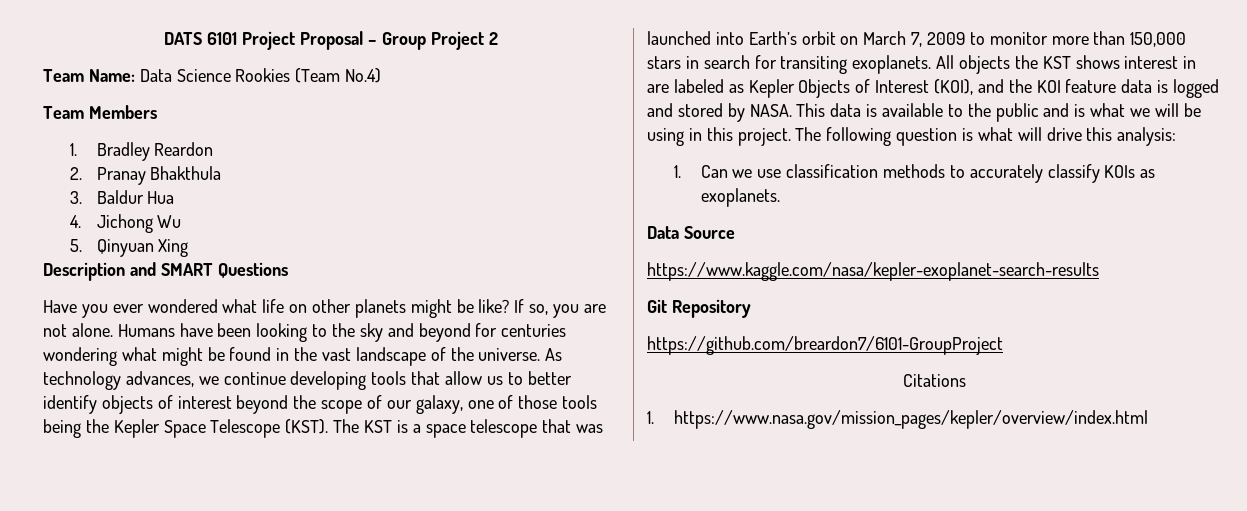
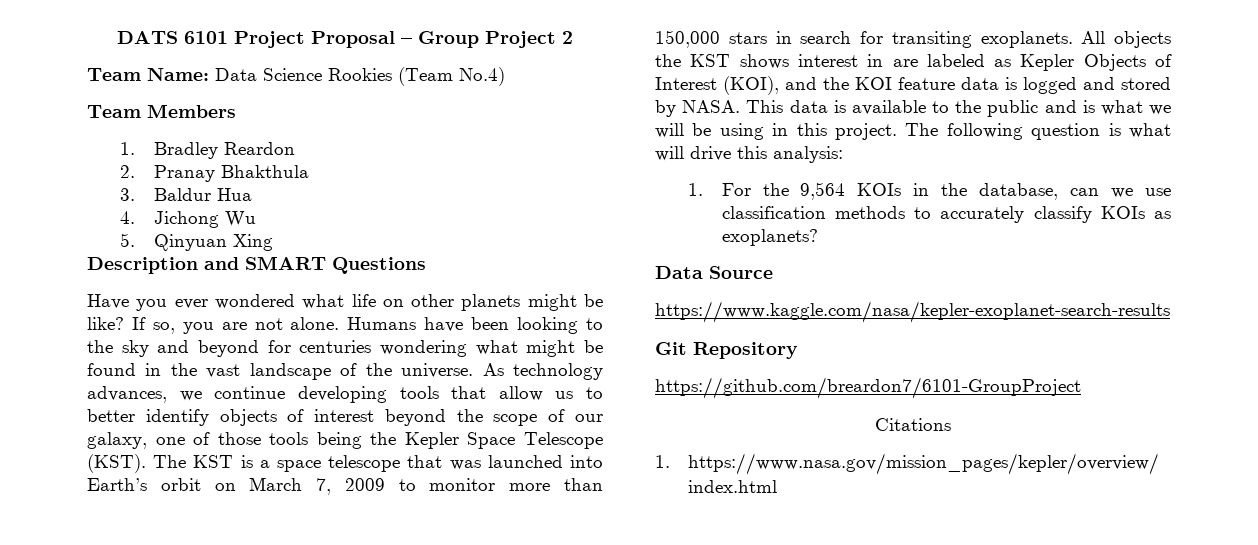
[700,165,728,178] Can -> [721,182,1100,200] For the 9,564 KOIs in the database, can
[700,188,780,207] exoplanets. -> [721,229,818,246] exoplanets?

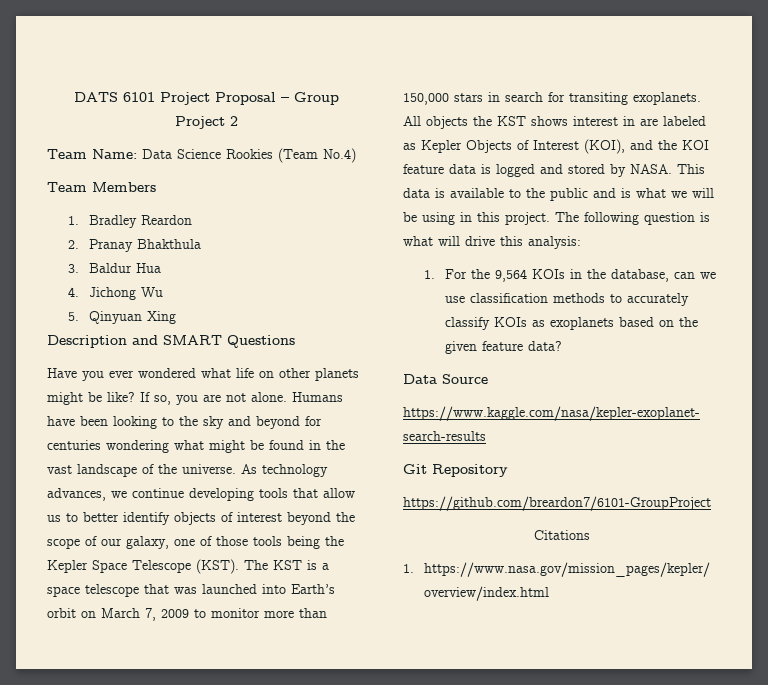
[721,229,818,246] exoplanets? -> [550,317,699,330] [445,341,563,354] exoplanets based on the given feature data?

